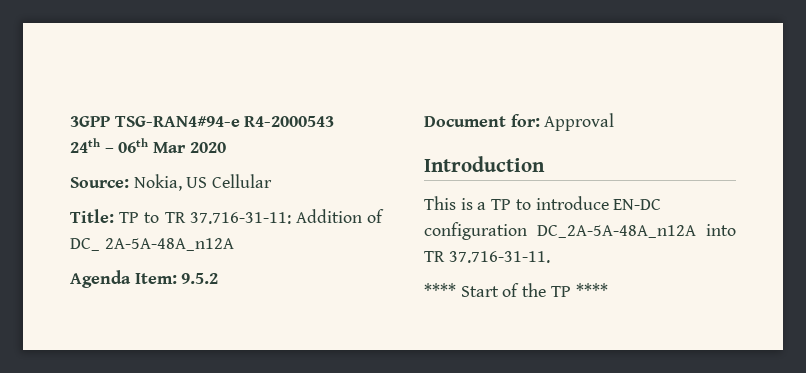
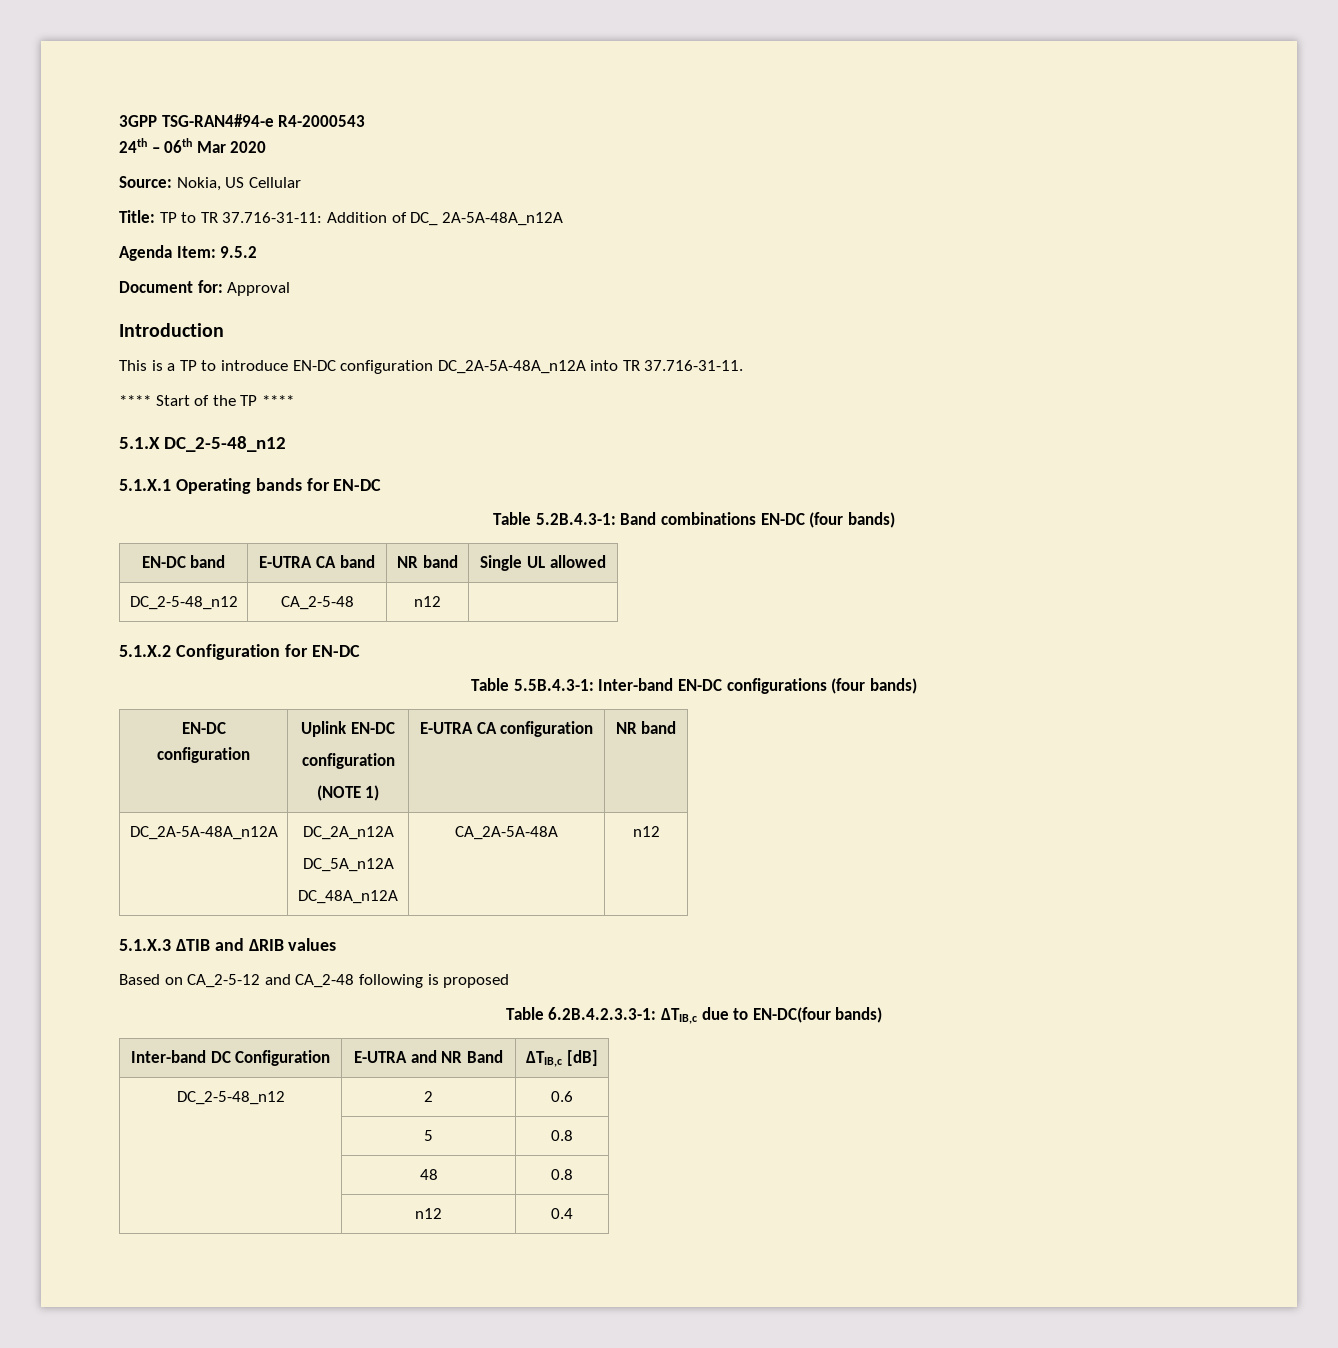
(608, 290) none -> [119,436,286,452] [119,478,382,494] [493,512,895,528] [141,555,226,568] [259,555,375,568] [397,555,458,568] [480,555,606,571] [129,596,238,610] [280,596,354,610] [414,596,441,607] [119,644,360,660] [471,678,917,694] [181,722,226,734] [157,747,250,763] [301,721,395,737] [301,753,395,769] [316,785,380,801] [419,721,594,737] [615,721,677,734] [129,826,278,840] [302,826,394,840] [302,858,394,872] [298,890,398,904] [455,826,558,840] [632,826,660,837] [119,938,337,951] [119,974,510,988] [505,1007,883,1024] [130,1050,331,1066] [354,1050,503,1063] [526,1050,598,1067] [176,1091,285,1105] [424,1091,433,1102] [551,1091,573,1102] [424,1130,433,1141] [551,1130,573,1141] [419,1169,438,1180] [551,1169,573,1180] [415,1208,442,1219] [551,1208,573,1219] // 5.1.X DC_2-5-48_n12 // 5.1.X.1 Operating bands for EN-DC // Table 5.2B.4.3-1: Band combinations EN-DC (four bands) // EN-DC band | E-UTRA CA band | NR band | Single UL allowed // DC_2-5-48_n12 | CA_2-5-48 | n12 | // 5.1.X.2 Configuration for EN-DC // Table 5.5B.4.3-1: Inter-band EN-DC configurations (four bands) // EN-DC // configuration | Uplink EN-DC // configuration // (NOTE 1) | E-UTRA CA configuration | NR band // DC_2A-5A-48A_n12A | DC_2A_n12A // DC_5A_n12A // DC_48A_n12A | CA_2A-5A-48A | n12 // 5.1.X.3 ∆TIB and ∆RIB values // Based on CA_2-5-12 and CA_2-48 following is proposed // Table 6.2B.4.2.3.3-1: ΔTIB,c due to EN-DC(four bands) // Inter-band DC Configuration | E-UTRA and NR Band | ΔTIB,c [dB] // DC_2-5-48_n12 | 2 | 0.6 // | 5 | 0.8 // | 48 | 0.8 // | n12 | 0.4

